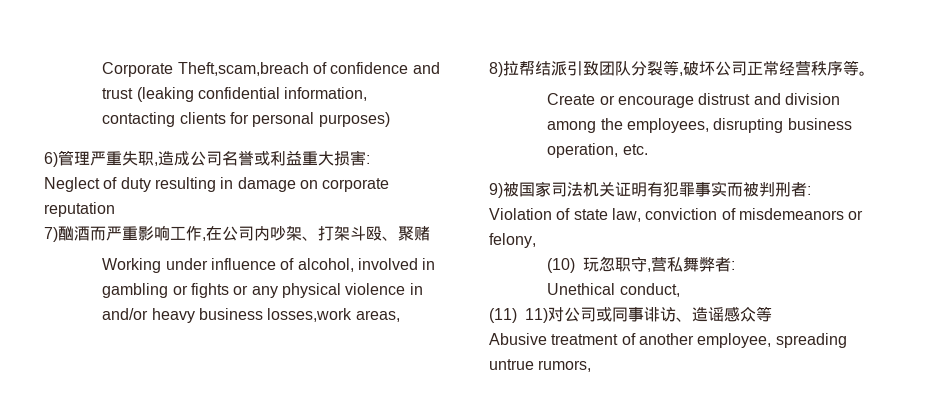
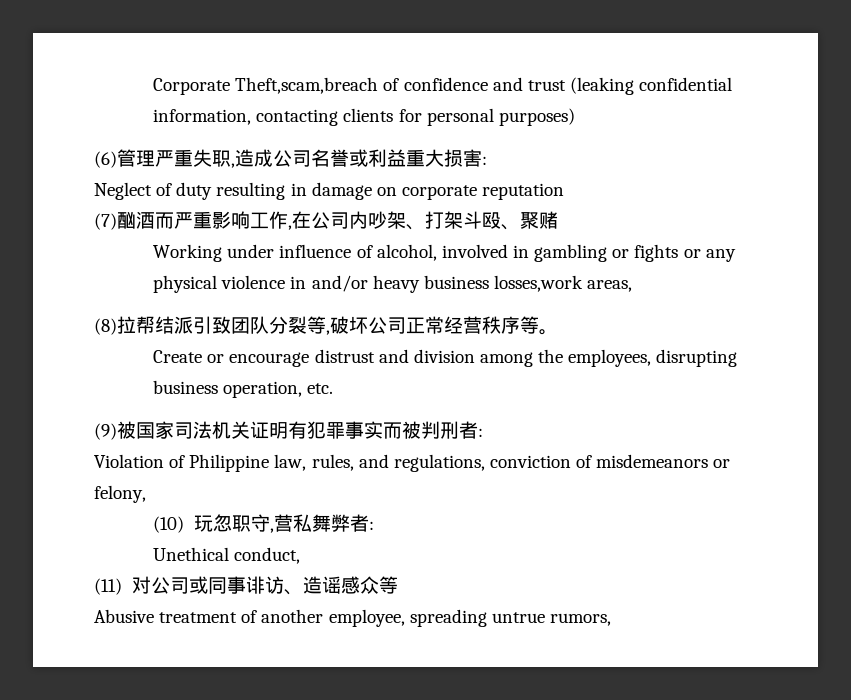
[44,152,58,167] 6) -> [94,151,117,168] (6)
[44,227,58,242] 7) -> [94,213,117,230] (7)
[489,62,503,77] 8) -> [94,318,117,335] (8)
[489,183,503,198] 9) -> [94,423,117,440] (9)
[573,208,641,222] state law, -> [189,454,485,472] Philippine law, rules, and regulations,
[525,308,548,323] 11) -> (122, 586) none

